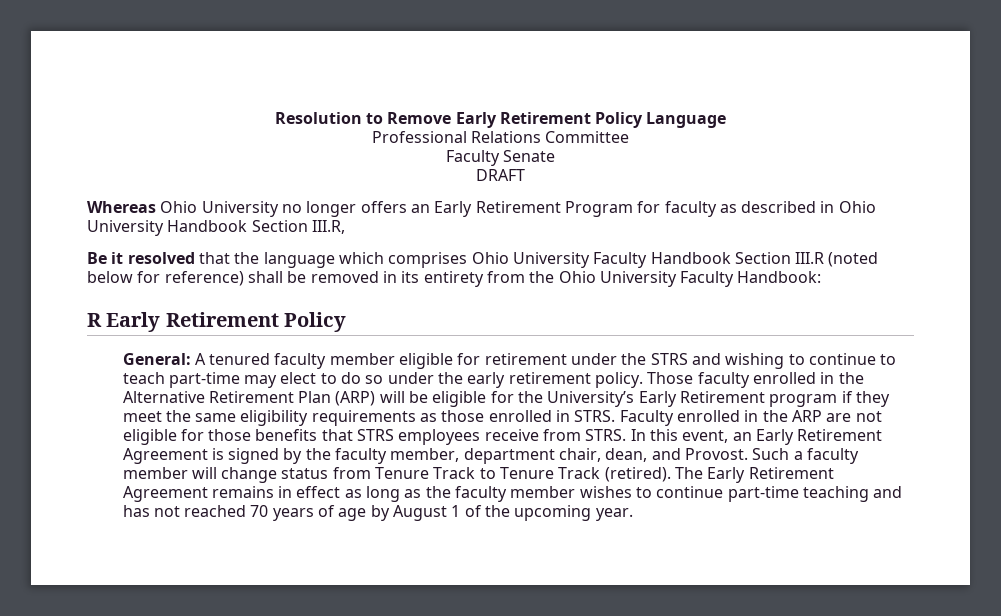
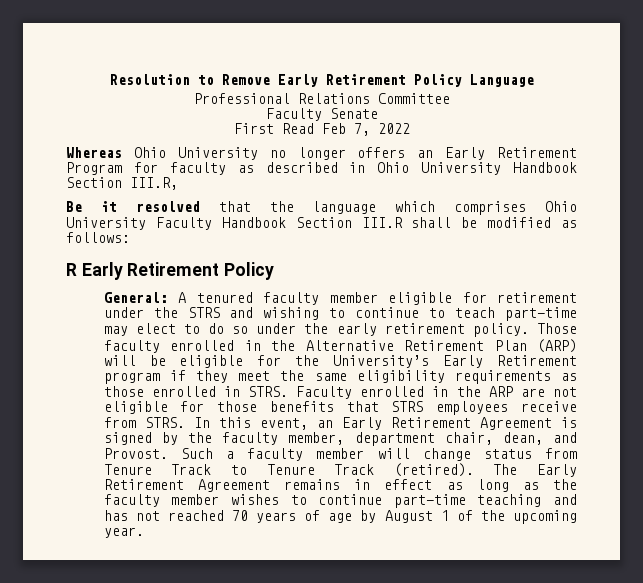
[476,169,525,181] DRAFT -> [233,123,410,136] First Read Feb 7, 2022
[828,252,879,267] [87,271,822,287] (noted below for reference) shall be removed in its entirety from the Ohio University Faculty Handbook: -> [411,217,577,228] [66,232,130,243] shall be modified as follows:

